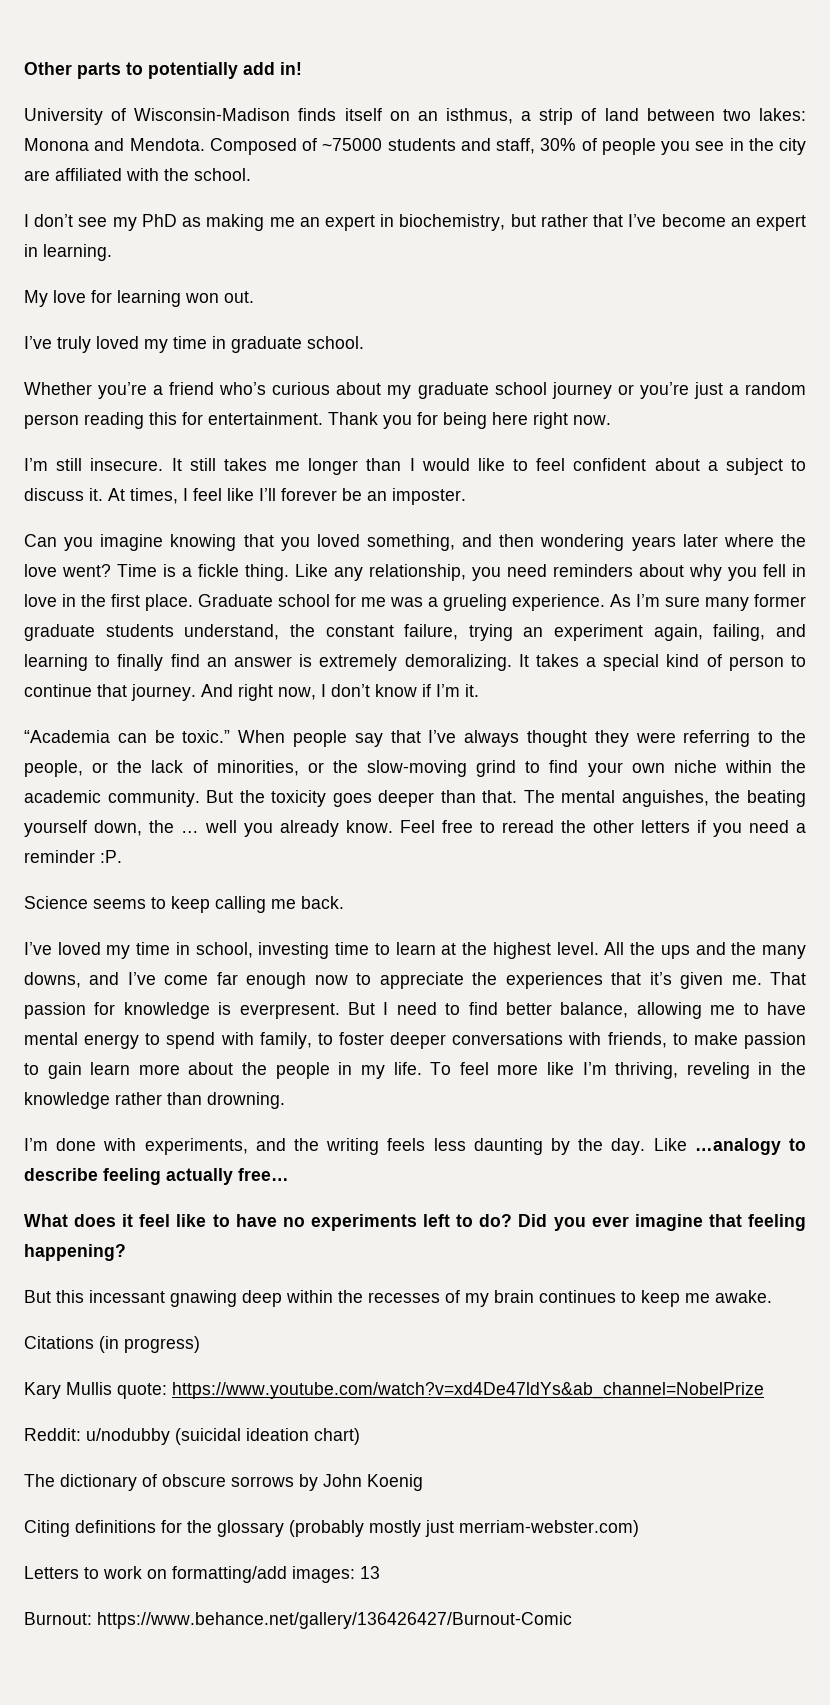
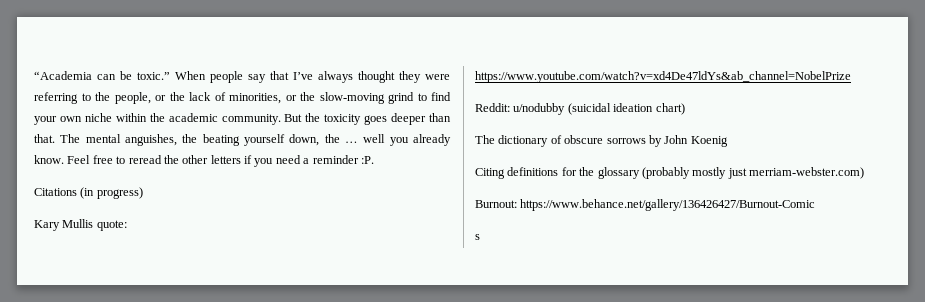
[24,62,302,79] [24,108,806,125] [24,138,806,155] [24,168,251,181] [24,214,806,231] [24,244,112,261] [24,290,254,307] [24,336,364,353] [24,382,807,399] [24,412,611,429] [24,458,806,475] [24,488,466,505] [24,534,806,551] [24,564,806,581] [24,594,806,611] [24,624,806,641] [24,654,806,671] [24,684,479,701] Other parts to potentially add in! // University of Wisconsin-Madison finds itself on an isthmus, a strip of land between two lakes: Monona and Mendota. Composed of ~75000 students and staff, 30% of people you see in the city are affiliated with the school. // I don’t see my PhD as making me an expert in biochemistry, but rather that I’ve become an expert in learning. // My love for learning won out. // I’ve truly loved my time in graduate school. // Whether you’re a friend who’s curious about my graduate school journey or you’re just a random person reading this for entertainment. Thank you for being here right now. // I’m still insecure. It still takes me longer than I would like to feel confident about a subject to discuss it. At times, I feel like I’ll forever be an imposter. // Can you imagine knowing that you loved something, and then wondering years later where the love went? Time is a fickle thing. Like any relationship, you need reminders about why you fell in love in the first place. Graduate school for me was a grueling experience. As I’m sure many former graduate students understand, the constant failure, trying an experiment again, failing, and learning to finally find an answer is extremely demoralizing. It takes a special kind of person to continue that journey. And right now, I don’t know if I’m it. // -> (34, 75) none
[24,896,344,913] [24,942,806,959] [24,972,806,989] [24,1002,806,1019] [24,1032,806,1049] [24,1062,806,1079] [24,1092,285,1109] [24,1138,807,1155] [24,1168,289,1185] [24,1214,807,1231] [24,1244,126,1261] [24,1290,772,1307] // Science seems to keep calling me back. // I’ve loved my time in school, investing time to learn at the highest level. All the ups and the many downs, and I’ve come far enough now to appreciate the experiences that it’s given me. That passion for knowledge is everpresent. But I need to find better balance, allowing me to have mental energy to spend with family, to foster deeper conversations with friends, to make passion to gain learn more about the people in my life. To feel more like I’m thriving, reveling in the knowledge rather than drowning. // I’m done with experiments, and the writing feels less daunting by the day. Like …analogy to describe feeling actually free… // What does it feel like to have no experiments left to do? Did you ever imagine that feeling happening? // But this incessant gnawing deep within the recesses of my brain continues to keep me awake. -> (374, 160) none
[24,1566,380,1583] // Letters to work on formatting/add images: 13 -> (864, 173) none
(572, 1620) none -> [475,234,480,240] // s

